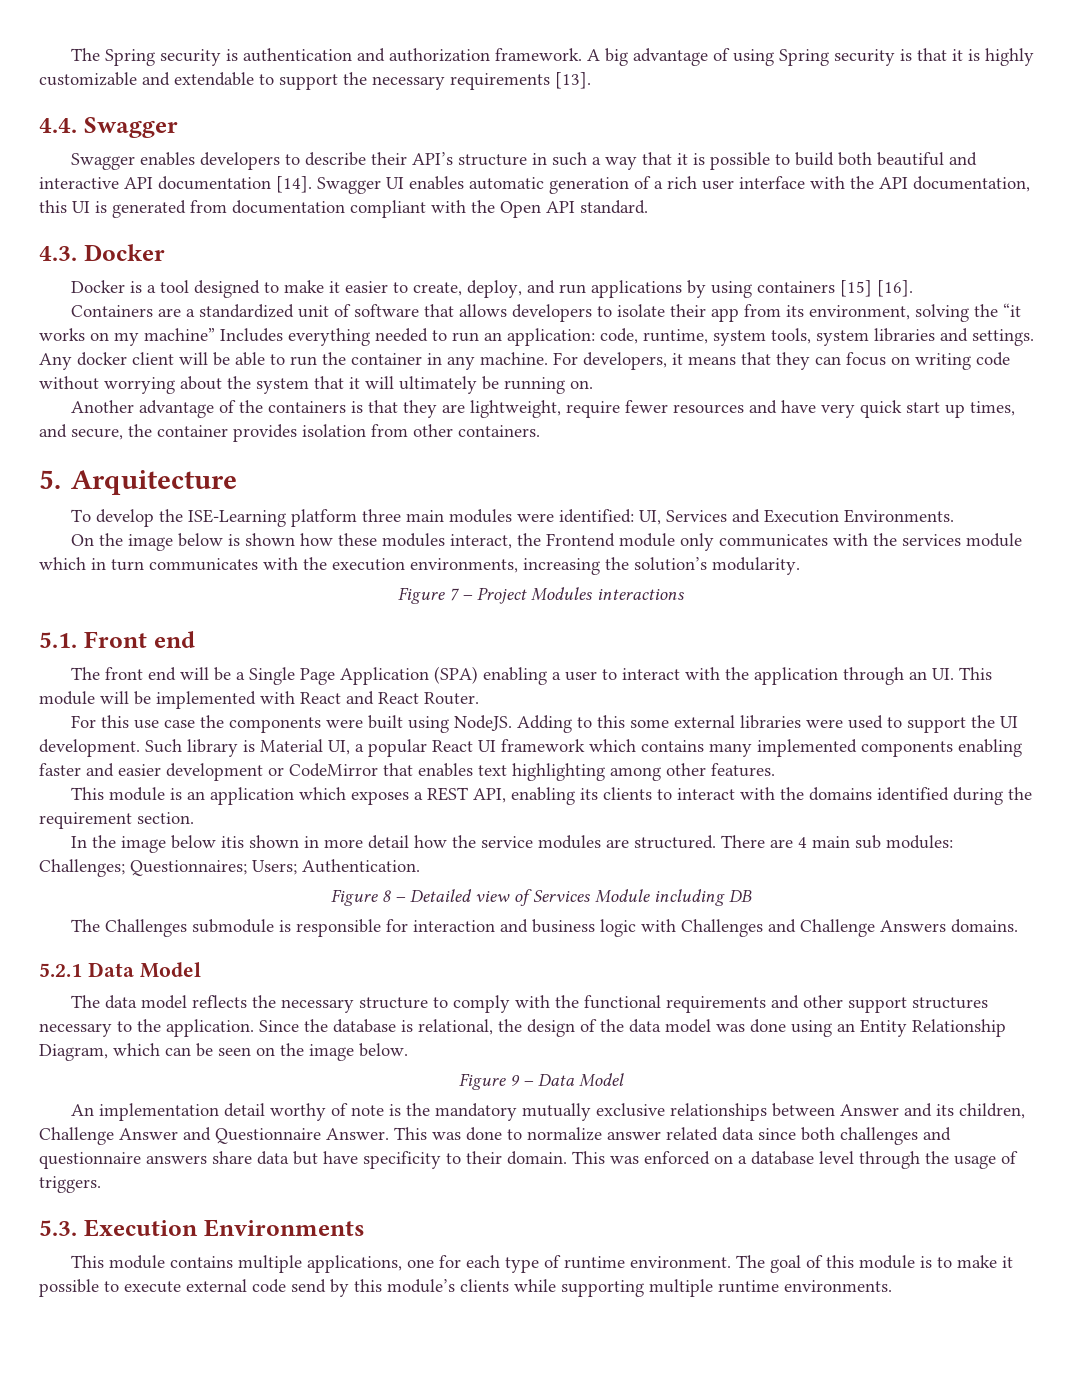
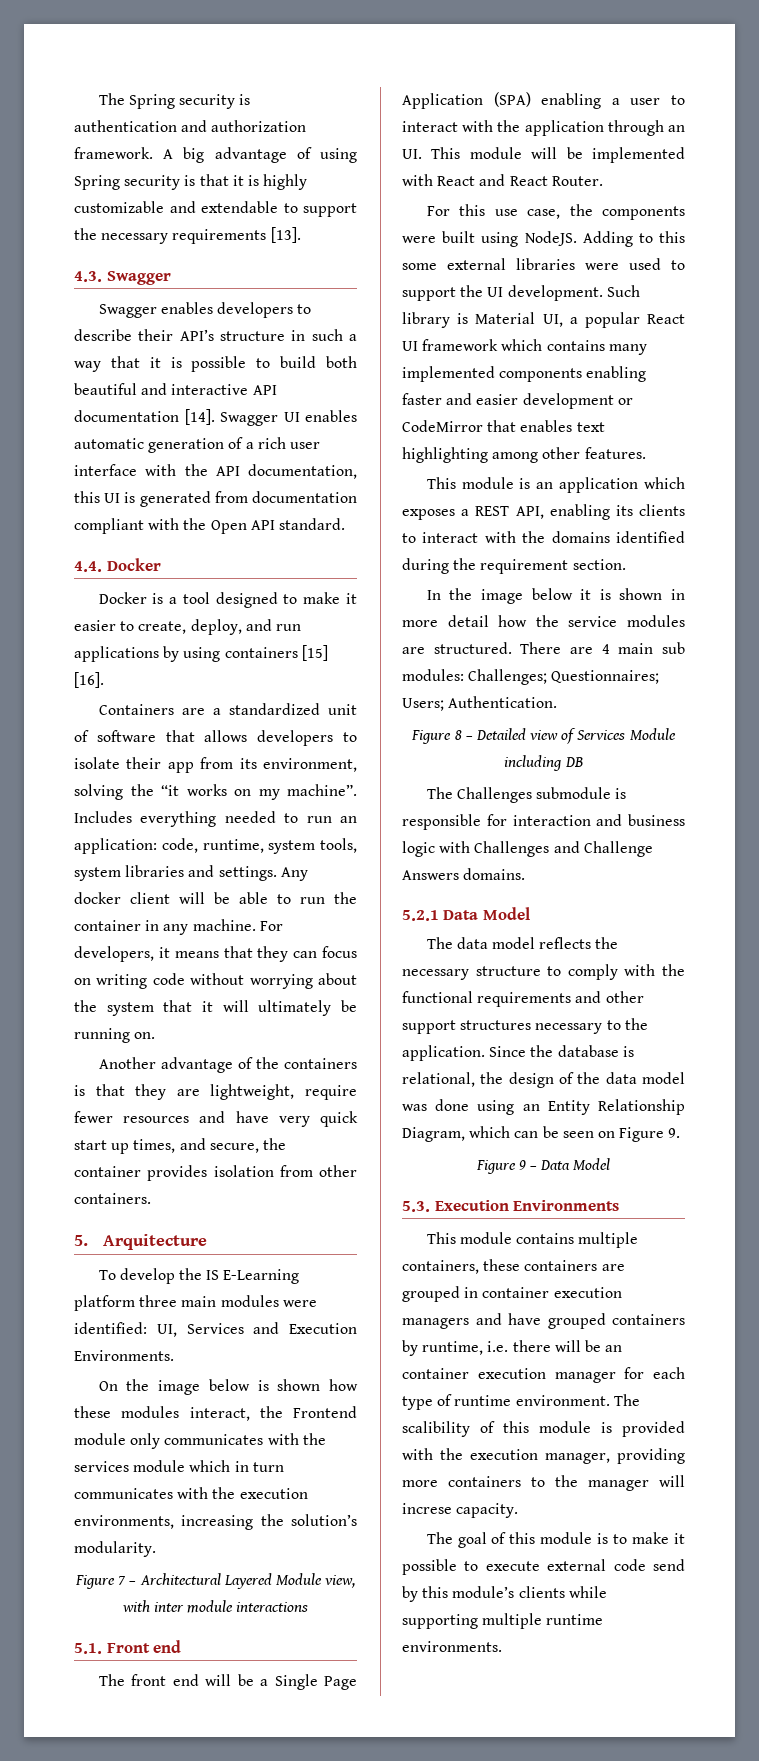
[39,118,77,133] 4.4. -> [74,271,102,282] 4.3.
[39,246,77,261] 4.3. -> [74,561,102,572] 4.4.
[144,328,215,341] machine” -> [287,784,357,796] machine”.
[187,509,286,527] ISE-Learning -> [206,1269,300,1284] IS E-Learning
[476,587,592,604] Project Modules -> [139,1573,356,1589] [121,1600,234,1613] Architectural Layered Module view, with inter module
[163,720,195,728] case -> [527,209,561,219] case,
[220,836,244,848] itis -> [580,589,611,600] it is
[280,1043,408,1061] the image below. -> [619,1127,681,1142] Figure 9.
[70,1103,1025,1121] [39,1127,951,1145] [39,1151,1018,1169] [39,1176,101,1193] // An implementation detail worthy of note is the mandatory mutually exclusive relationships between Answer and its children, Challenge Answer and Questionnaire Answer. This was done to normalize answer related data since both challenges and questionnaire answers share data but have specificity to their domain. This was enforced on a database level through the usage of triggers. -> (611, 1164) none
[306,1255,434,1273] applications, one -> [402,1259,625,1274] [402,1286,622,1302] [402,1313,685,1329] [402,1340,623,1356] [402,1368,616,1383] containers, these containers are grouped in container execution managers and have grouped containers by runtime, i.e. there will be an container execution manager
(765, 1261) none -> [402,1421,685,1437] [402,1448,685,1464] [402,1475,685,1491] [402,1503,519,1518] [426,1532,453,1544] scalibility of this module is provided with the execution manager, providing more containers to the manager will increse capacity. // The

